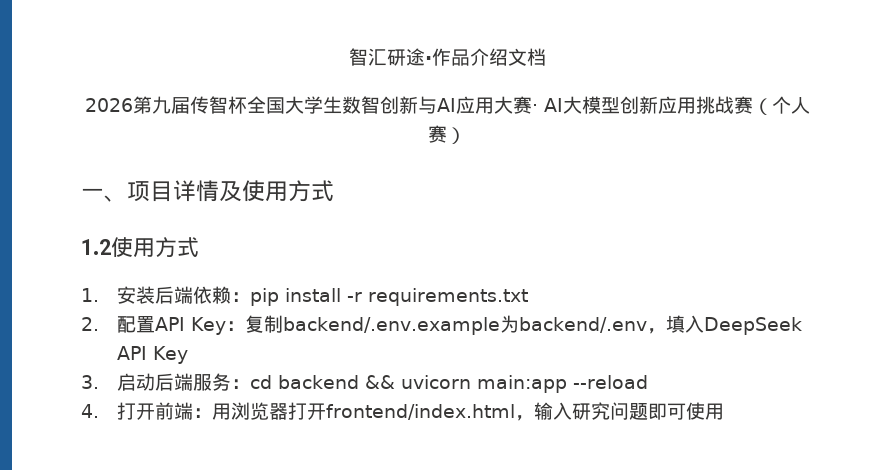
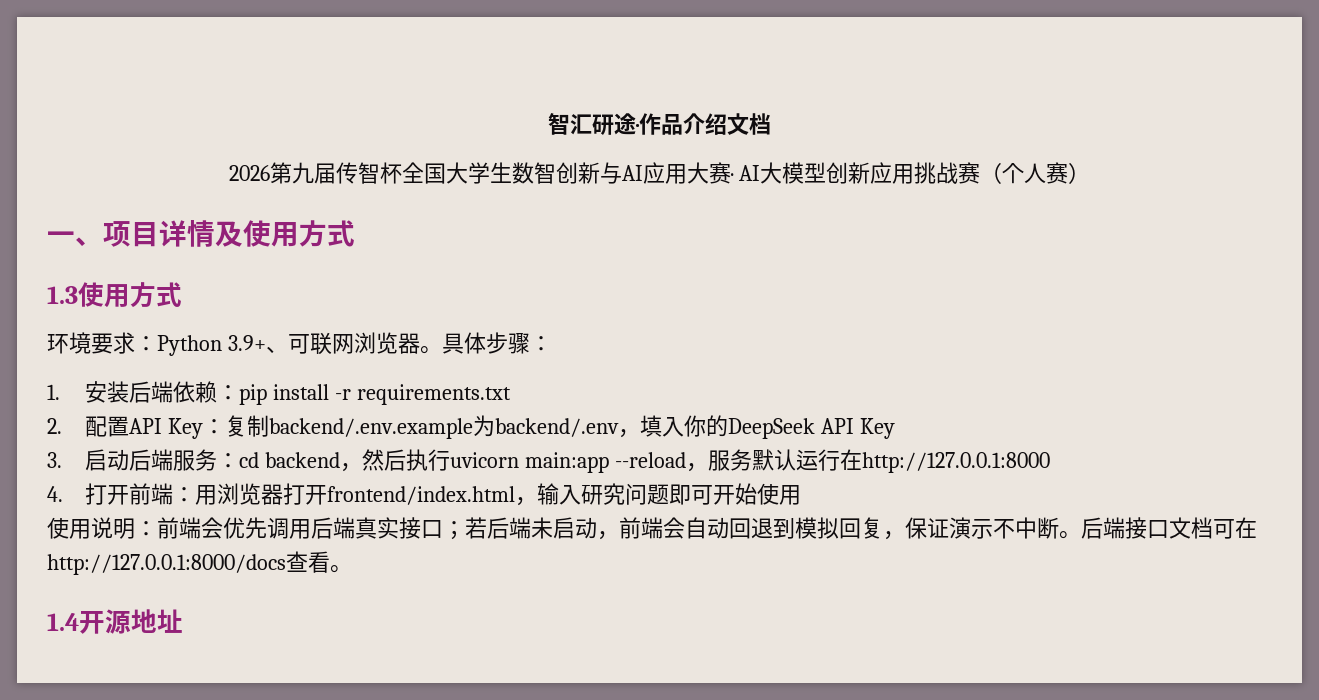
[81,237,199,257] 1.2使用方式 -> [47,282,182,308] [47,332,552,356] 1.3使用方式 // 环境要求：Python 3.9+、可联网浏览器。具体步骤：
(704, 324) none -> [684,415,729,437] 你的
[364,375,395,389] && -> [340,449,451,472] ，然后执行
(648, 382) none -> [686,449,1051,473] ，服务默认运行在http://127.0.0.1:8000
[685,402,724,420] 使用 -> [713,483,802,505] [47,517,1257,540] [47,551,352,575] [47,609,183,634] 开始使用 // 使用说明：前端会优先调用后端真实接口；若后端未启动，前端会自动回退到模拟回复，保证演示不中断。后端接口文档可在http://127.0.0.1:8000/docs查看。 // 1.4开源地址

